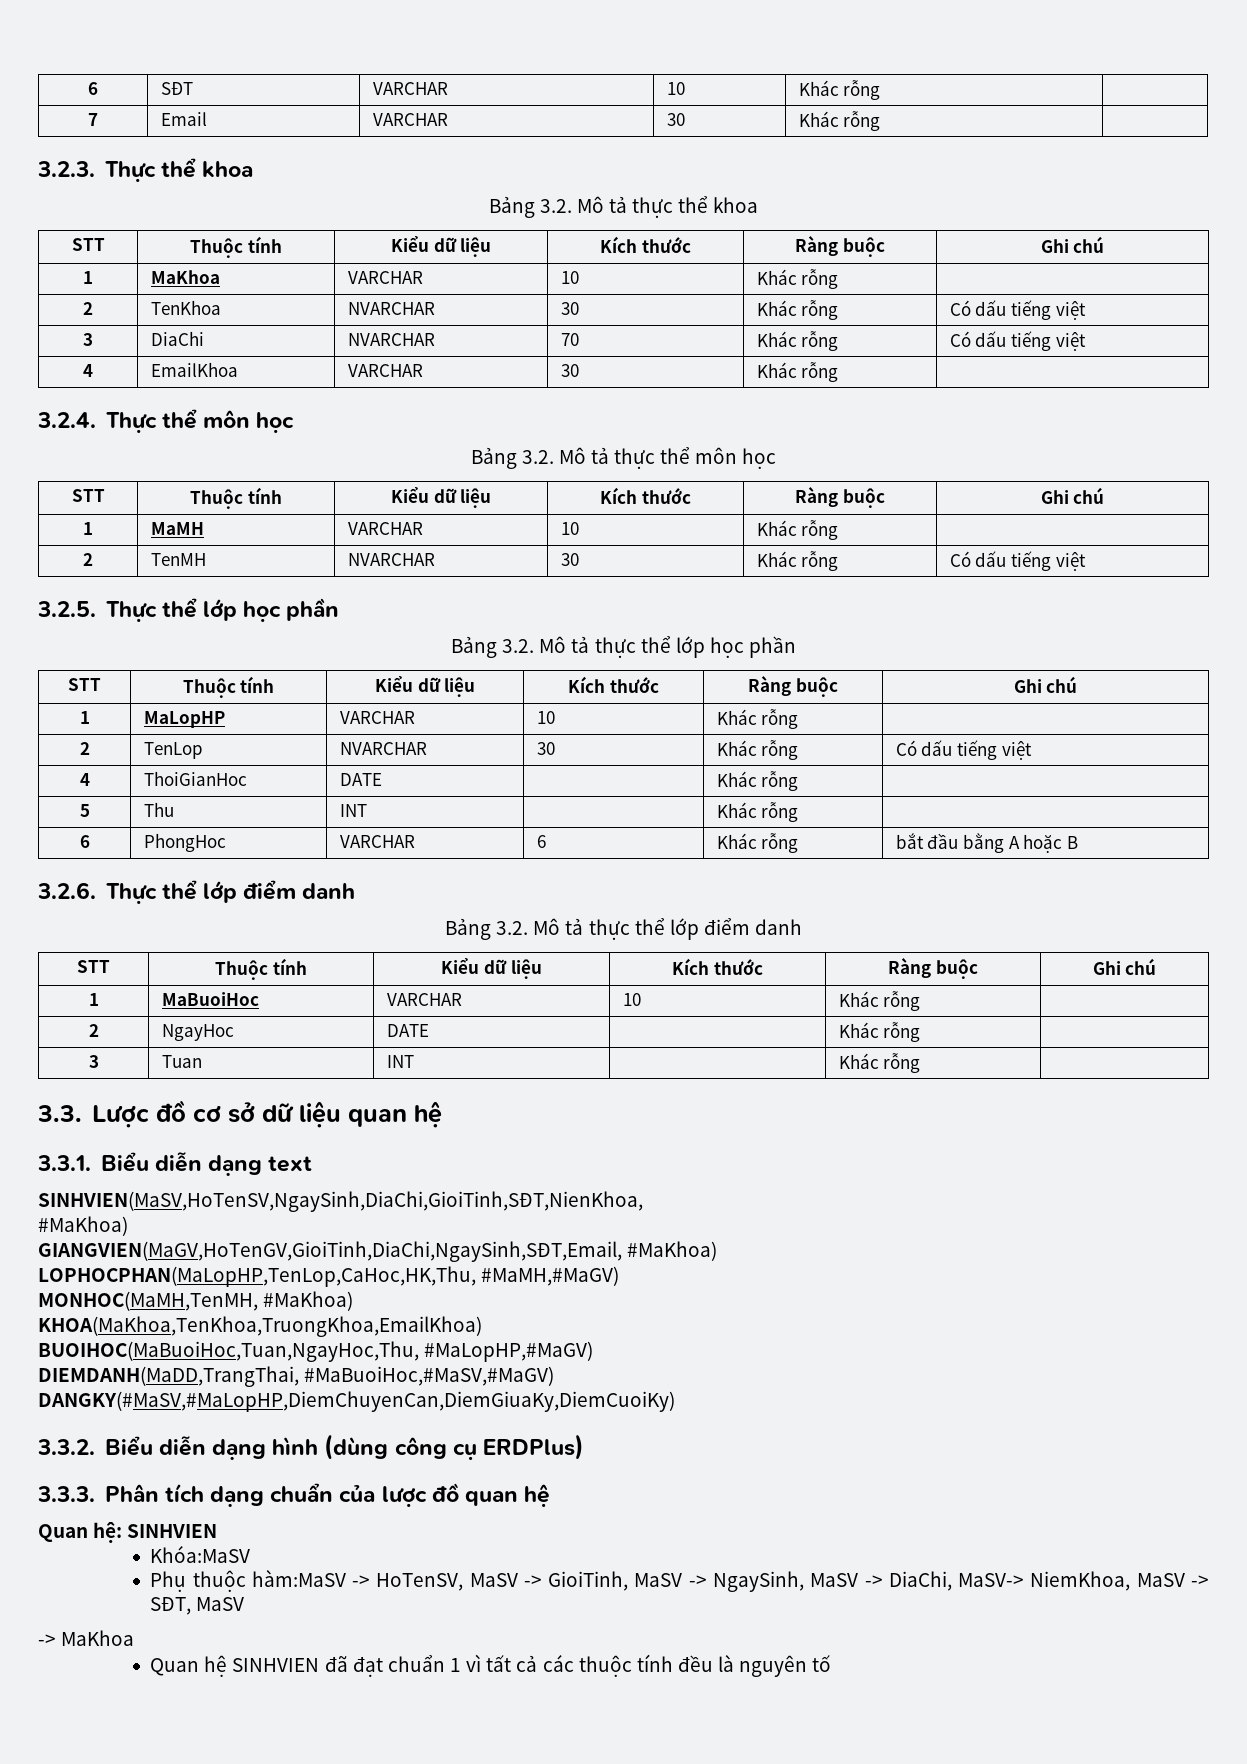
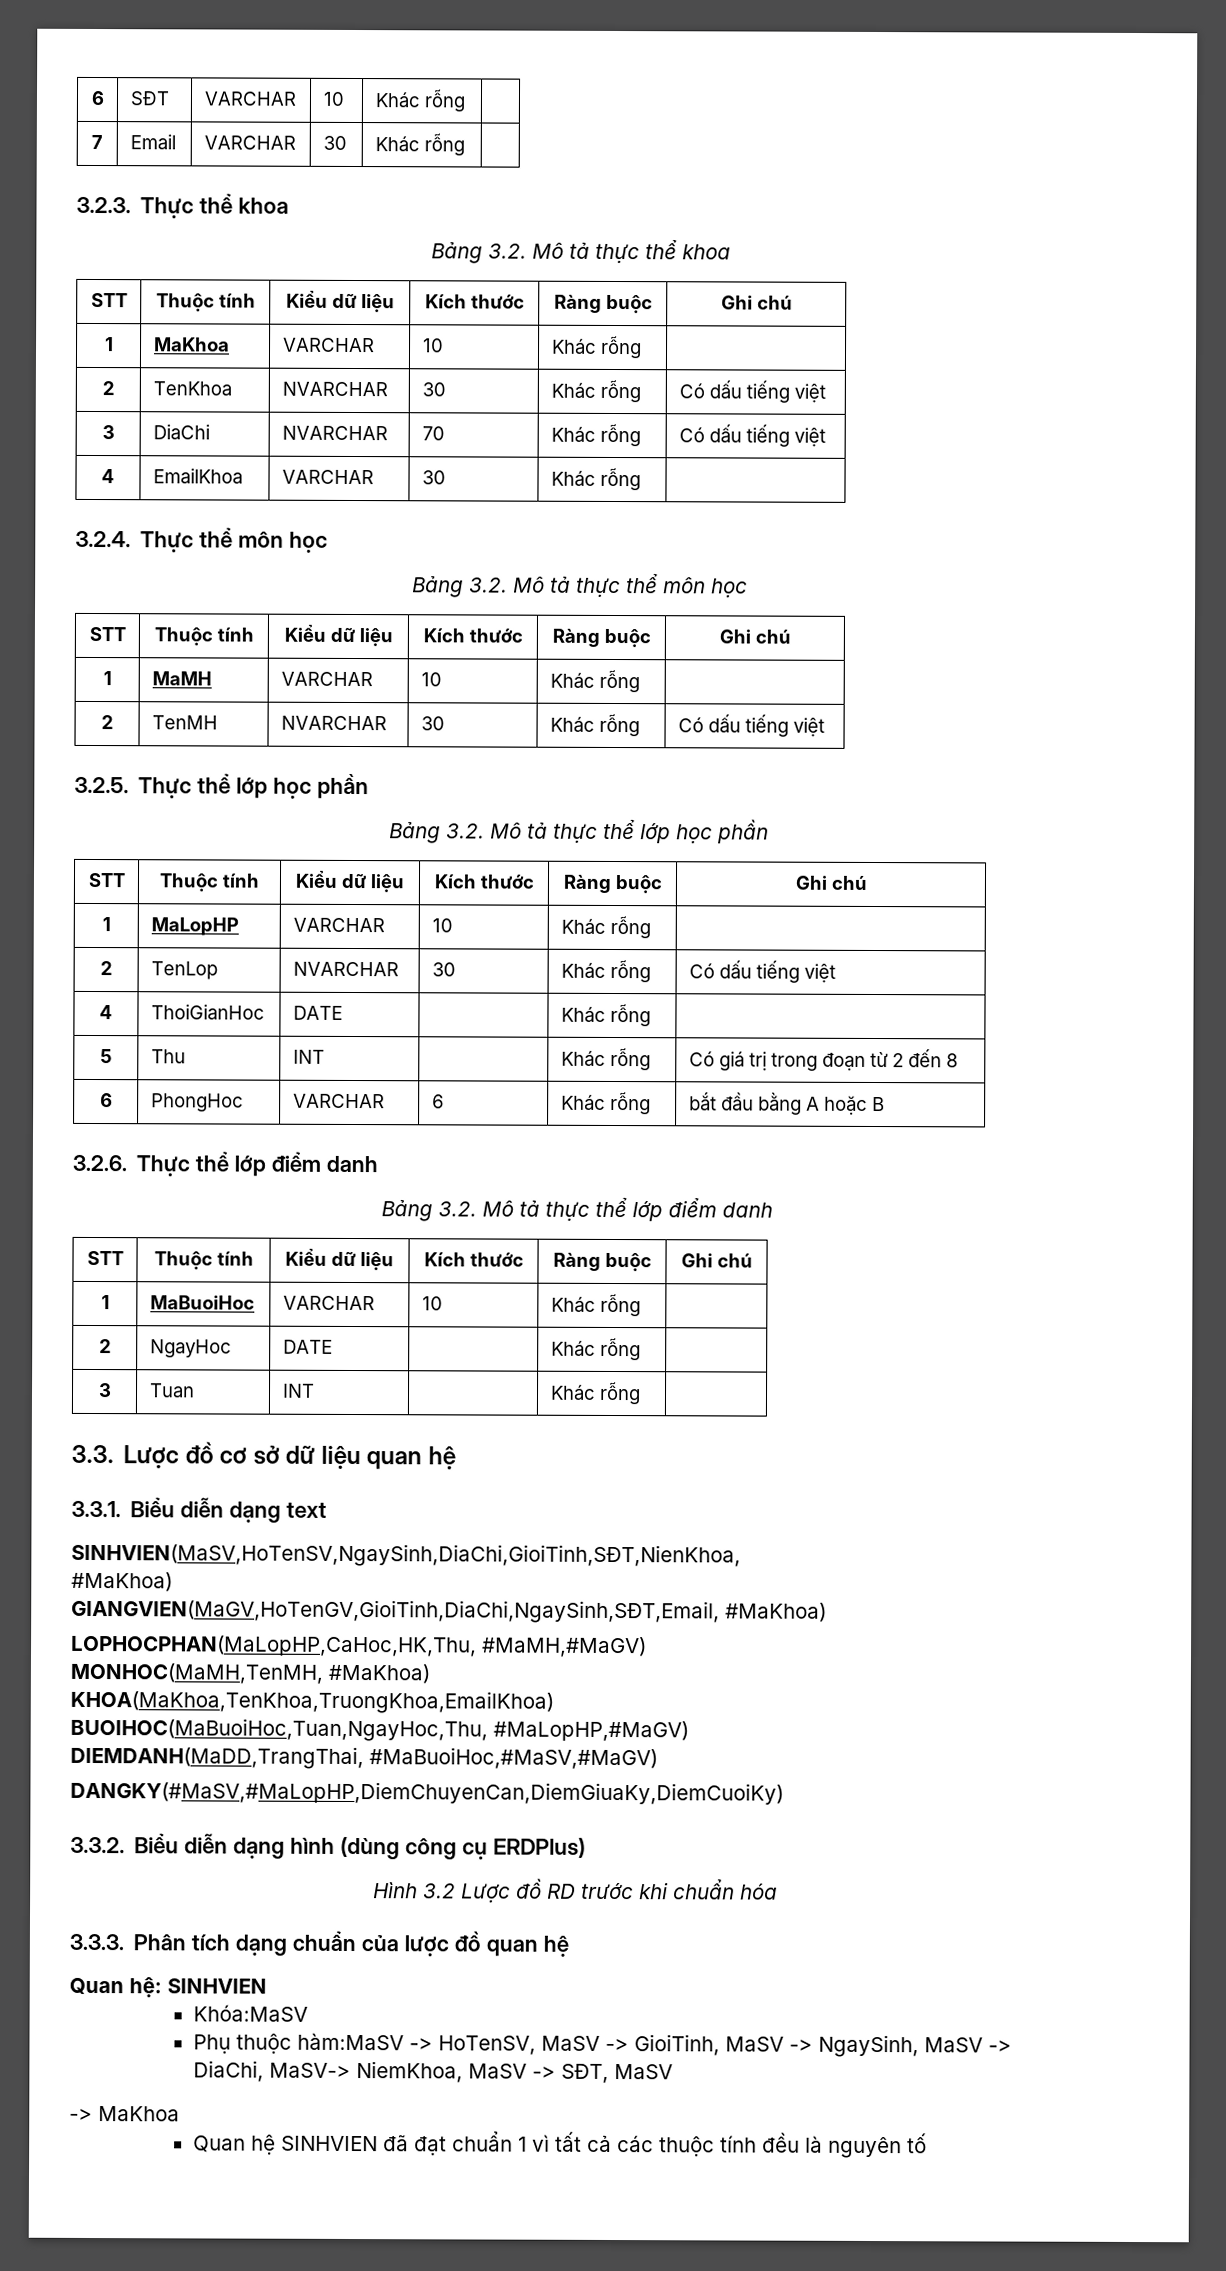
(799, 812) none -> [688,1049,958,1071] Có giá trị trong đoạn từ 2 đến 8
[38,1266,476,1287] LOPHOCPHAN(MaLopHP,TenLop,CaHoc,HK,Thu, -> [71,1634,477,1657] LOPHOCPHAN(MaLopHP,CaHoc,HK,Thu,
(584, 1447) none -> [372,1878,778,1903] // Hình 3.2 Lược đồ RD trước khi chuẩn hóa

